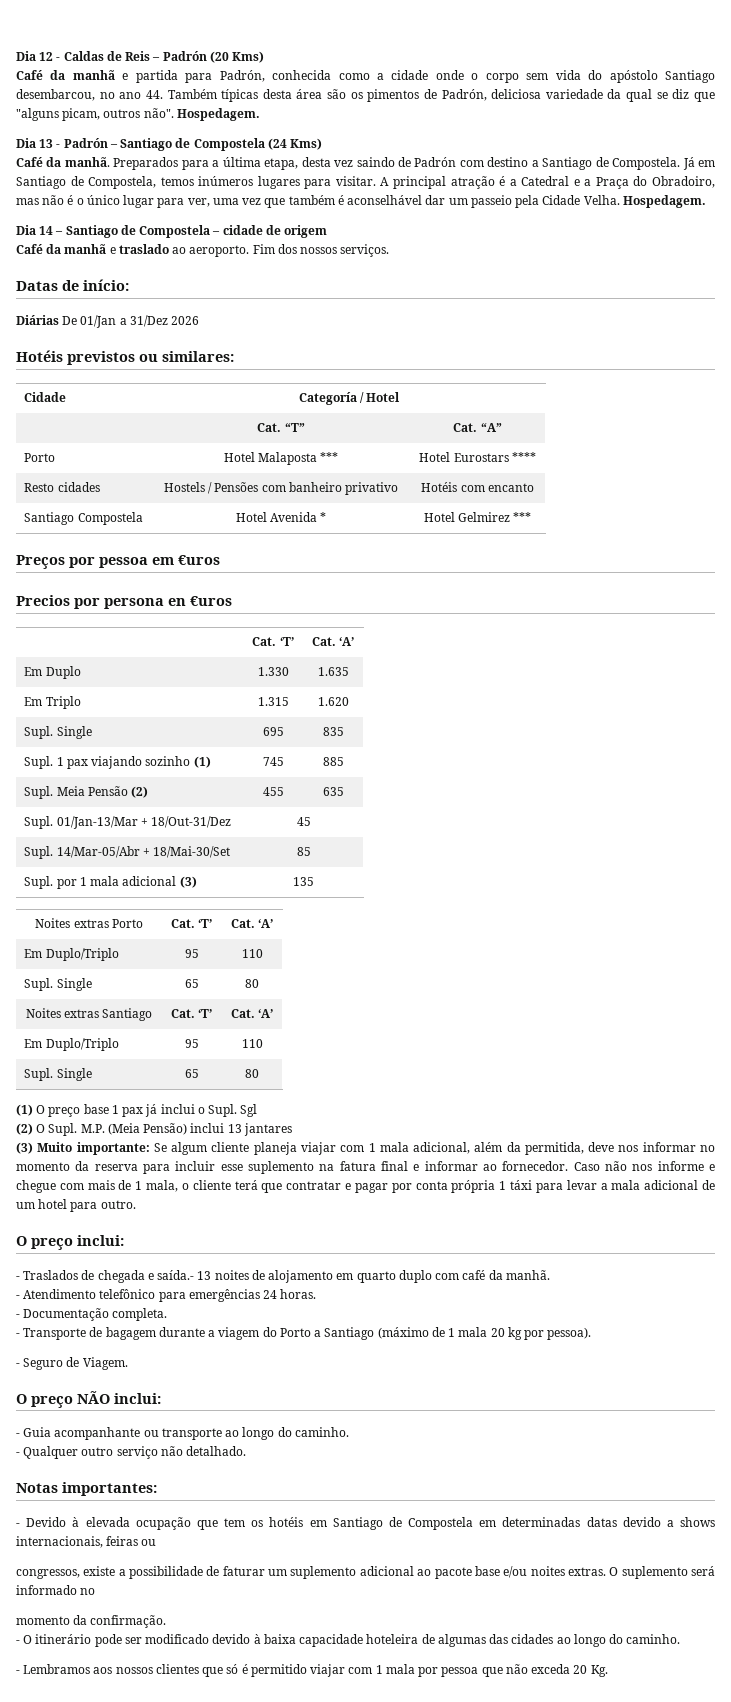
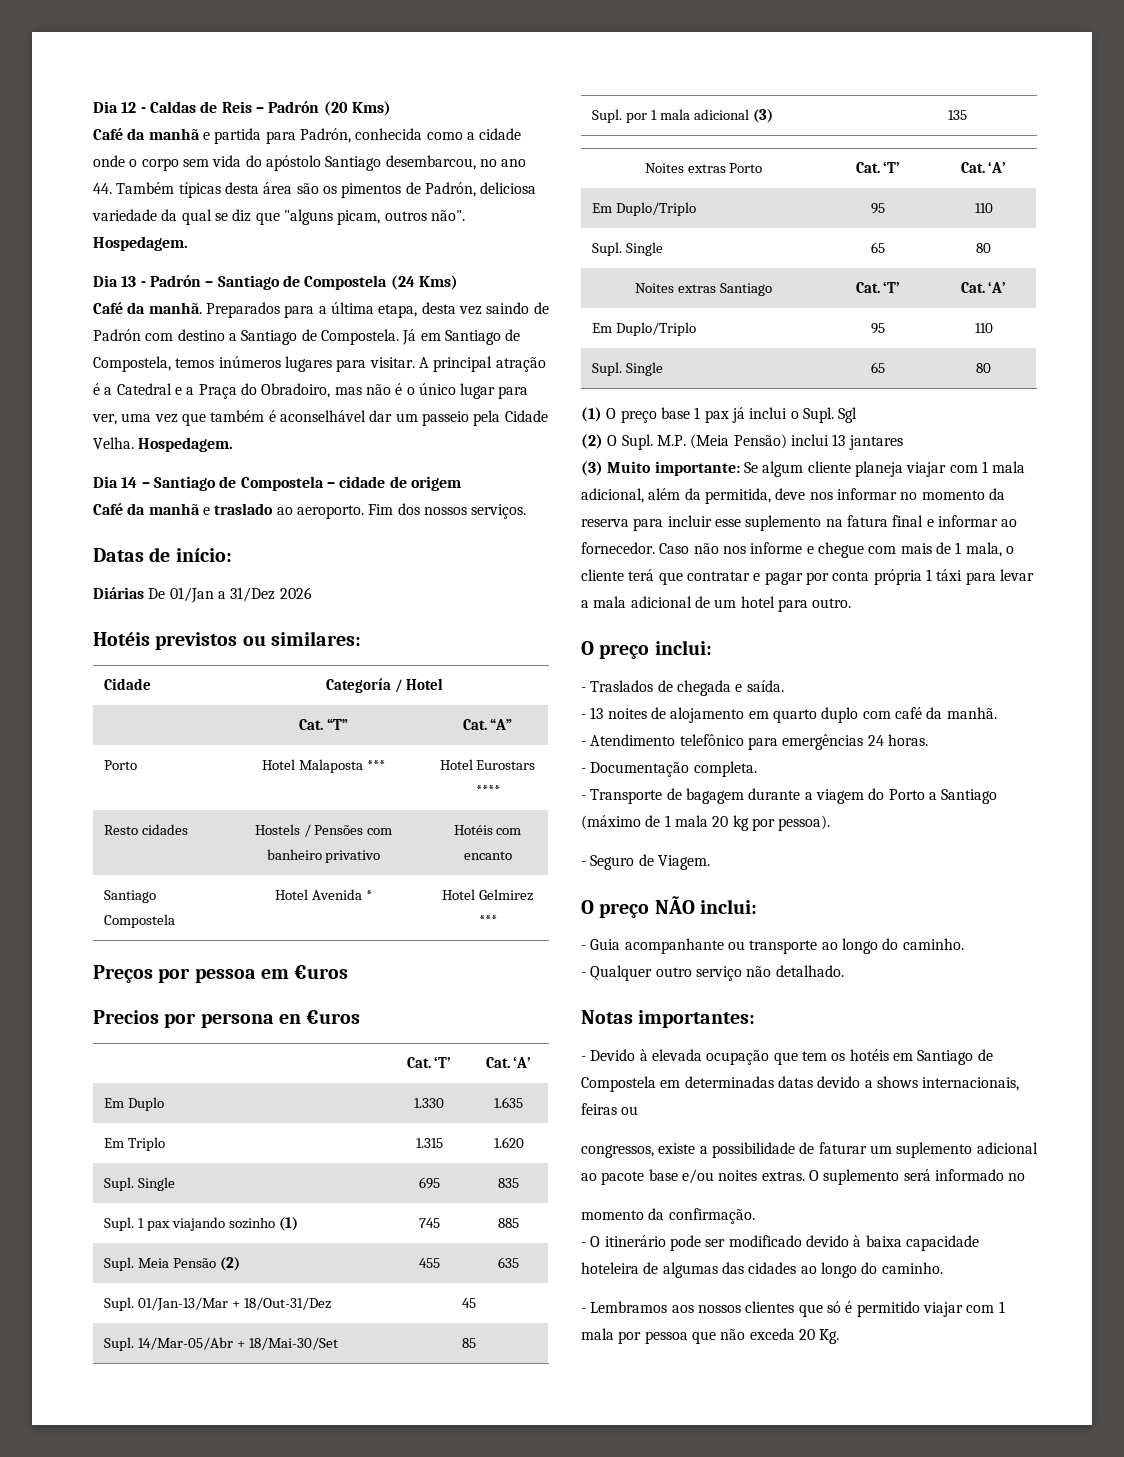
[157,1270,195,1280] saída.- -> [746,680,784,692] [581,714,586,719] saída. // -

